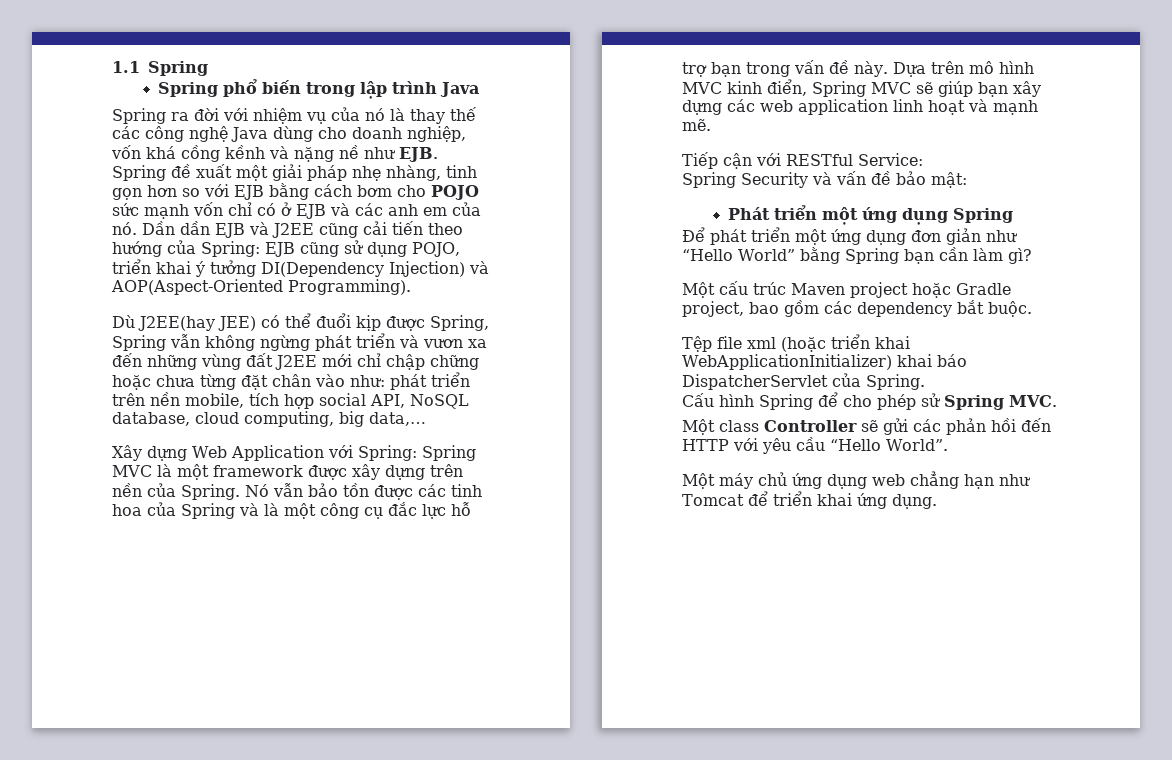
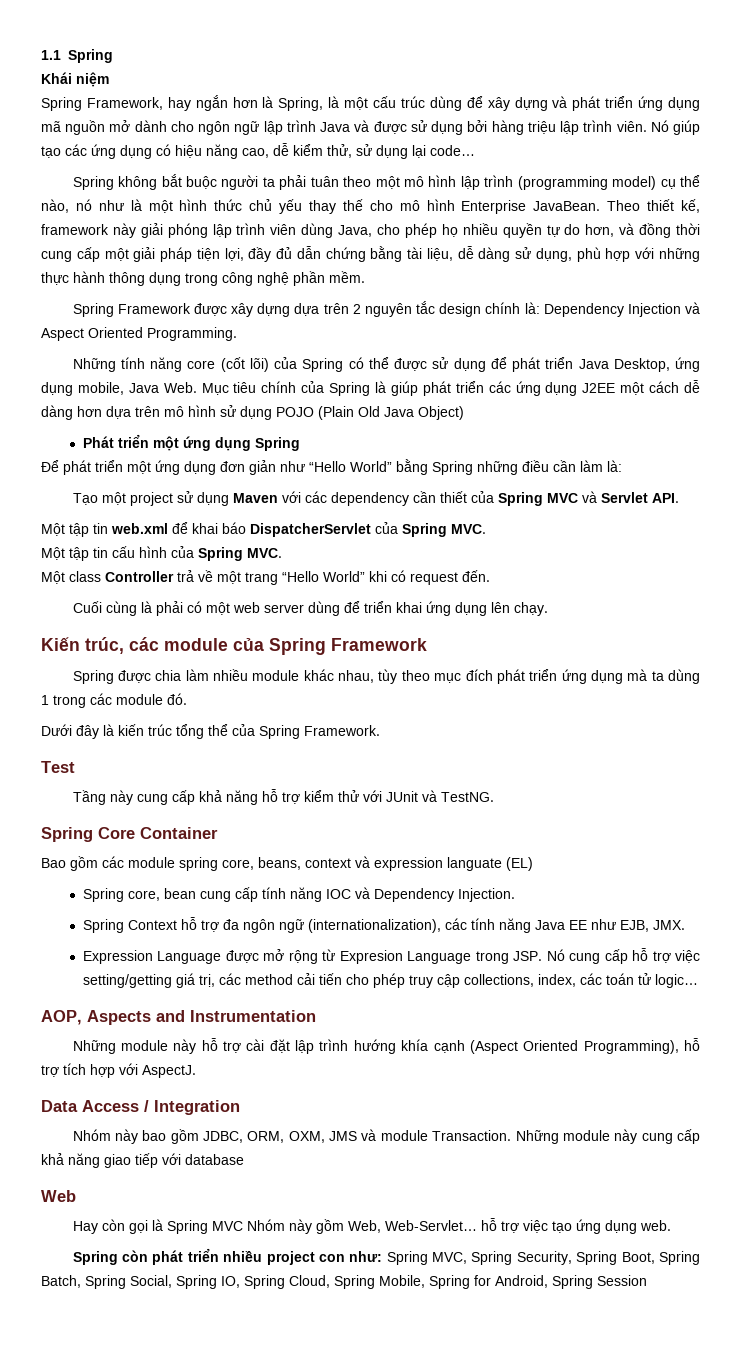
[158,79,480,99] [112,107,476,124] [112,126,466,142] [111,145,438,162] [112,164,477,181] [112,183,479,200] [112,202,481,219] [112,221,463,238] [112,240,460,257] [112,259,489,277] [111,279,411,295] [112,313,489,331] [112,333,487,351] [112,353,479,370] [112,372,470,390] [112,392,469,409] [112,411,426,427] [112,445,476,461] [112,464,463,480] [112,483,482,500] [112,502,471,519] [682,60,1034,77] [682,79,1041,97] [682,99,1038,115] [682,119,711,131] [682,152,923,169] [682,171,967,188] // Spring phổ biến trong lập trình Java // Spring ra đời với nhiệm vụ của nó là thay thế các công nghệ Java dùng cho doanh nghiệp, vốn khá cồng kềnh và nặng nề như EJB. Spring đề xuất một giải pháp nhẹ nhàng, tinh gọn hơn so với EJB bằng cách bơm cho POJO sức mạnh vốn chỉ có ở EJB và các anh em của nó. Dần dần EJB và J2EE cũng cải tiến theo hướng của Spring: EJB cũng sử dụng POJO, triển khai ý tưởng DI(Dependency Injection) và AOP(Aspect-Oriented Programming). // Dù J2EE(hay JEE) có thể đuổi kịp được Spring, Spring vẫn không ngừng phát triển và vươn xa đến những vùng đất J2EE mới chỉ chập chững hoặc chưa từng đặt chân vào như: phát triển trên nền mobile, tích hợp social API, NoSQL database, cloud computing, big data,… // Xây dựng Web Application với Spring: Spring MVC là một framework được xây dựng trên nền của Spring. Nó vẫn bảo tồn được các tinh hoa của Spring và là một công cụ đắc lực hỗ trợ bạn trong vấn đề này. Dựa trên mô hình MVC kinh điển, Spring MVC sẽ giúp bạn xây dựng các web application linh hoạt và mạnh mẽ. // Tiếp cận với RESTful Service: // Spring Security và vấn đề bảo mật: -> [41,72,109,87] [41,95,701,111] [41,120,700,135] [41,143,475,159] [72,174,700,190] [41,199,701,214] [41,223,701,238] [41,246,701,262] [41,271,365,286] [72,301,700,317] [41,327,237,341] [72,357,701,372] [41,380,701,396] [41,405,464,420] // Khái niệm // Spring Framework, hay ngắn hơn là Spring, là một cấu trúc dùng để xây dựng và phát triển ứng dụng mã nguồn mở dành cho ngôn ngữ lập trình Java và được sử dụng bởi hàng triệu lập trình viên. Nó giúp tạo các ứng dụng có hiệu năng cao, dễ kiểm thử, sử dụng lại code… // Spring không bắt buộc người ta phải tuân theo một mô hình lập trình (programming model) cụ thể nào, nó như là một hình thức chủ yếu thay thế cho mô hình Enterprise JavaBean. Theo thiết kế, framework này giải phóng lập trình viên dùng Java, cho phép họ nhiều quyền tự do hơn, và đồng thời cung cấp một giải pháp tiện lợi, đầy đủ dẫn chứng bằng tài liệu, dễ dàng sử dụng, phù hợp với những thực hành thông dụng trong công nghệ phần mềm. // Spring Framework được xây dựng dựa trên 2 nguyên tắc design chính là: Dependency Injection và Aspect Oriented Programming. // Những tính năng core (cốt lõi) của Spring có thể được sử dụng để phát triển Java Desktop, ứng dụng mobile, Java Web. Mục tiêu chính của Spring là giúp phát triển các ứng dụng J2EE một cách dễ dàng hơn dựa trên mô hình sử dụng POJO (Plain Old Java Object)
[903,247,1032,264] [682,281,1011,298] [682,300,1032,317] [682,334,910,352] [682,354,967,370] [682,373,925,390] [682,392,941,410] bạn cần làm gì? // Một cấu trúc Maven project hoặc Gradle project, bao gồm các dependency bắt buộc. // Tệp file xml (hoặc triển khai WebApplicationInitializer) khai báo DispatcherServlet của Spring. // Cấu hình Spring để cho phép sử -> [477,460,622,475] [72,491,679,506] [41,522,486,537] [41,546,194,561] những điều cần làm là: // Tạo một project sử dụng Maven với các dependency cần thiết của Spring MVC và Servlet API. // Một tập tin web.xml để khai báo DispatcherServlet của Spring MVC. // Một tập tin cấu hình của
[861,418,1051,435] [682,437,948,454] [682,471,1031,489] [682,491,937,509] sẽ gửi các phản hồi đến HTTP với yêu cầu “Hello World”. // Một máy chủ ứng dụng web chẳng hạn như Tomcat để triển khai ứng dụng. -> [177,570,490,585] [72,601,548,616] [41,637,427,655] [72,669,701,684] [41,693,187,708] [41,724,380,739] [41,761,75,773] [72,789,494,805] [41,827,218,842] [41,856,533,871] [82,887,515,902] [82,917,685,933] [82,948,700,964] [82,973,698,988] [41,1010,316,1025] [72,1038,701,1054] [41,1063,196,1078] [41,1100,240,1115] [72,1129,701,1144] [41,1153,244,1168] [41,1190,76,1202] [72,1218,671,1234] [72,1248,700,1265] [41,1275,647,1289] trả về một trang “Hello World” khi có request đến. // Cuối cùng là phải có một web server dùng để triển khai ứng dụng lên chạy. // Kiến trúc, các module của Spring Framework // Spring được chia làm nhiều module khác nhau, tùy theo mục đích phát triển ứng dụng mà ta dùng 1 trong các module đó. // Dưới đây là kiến trúc tổng thể của Spring Framework. // Test // Tầng này cung cấp khả năng hỗ trợ kiểm thử với JUnit và TestNG. // Spring Core Container // Bao gồm các module spring core, beans, context và expression languate (EL) // Spring core, bean cung cấp tính năng IOC và Dependency Injection. // Spring Context hỗ trợ đa ngôn ngữ (internationalization), các tính năng Java EE như EJB, JMX. // Expression Language được mở rộng từ Expresion Language trong JSP. Nó cung cấp hỗ trợ việc setting/getting giá trị, các method cải tiến cho phép truy cập collections, index, các toán tử logic… // AOP, Aspects and Instrumentation // Những module này hỗ trợ cài đặt lập trình hướng khía cạnh (Aspect Oriented Programming), hỗ trợ tích hợp với AspectJ. // Data Access / Integration // Nhóm này bao gồm JDBC, ORM, OXM, JMS và module Transaction. Những module này cung cấp khả năng giao tiếp với database // Web // Hay còn gọi là Spring MVC Nhóm này gồm Web, Web-Servlet… hỗ trợ việc tạo ứng dụng web. // Spring còn phát triển nhiều project con như: Spring MVC, Spring Security, Spring Boot, Spring Batch, Spring Social, Spring IO, Spring Cloud, Spring Mobile, Spring for Android, Spring Session

